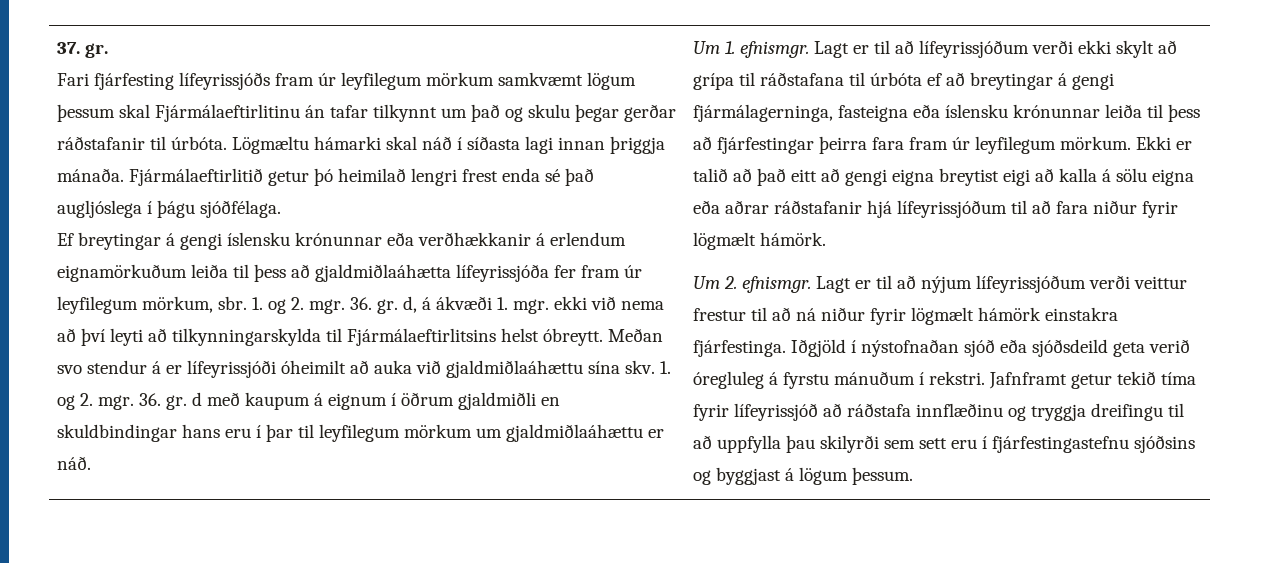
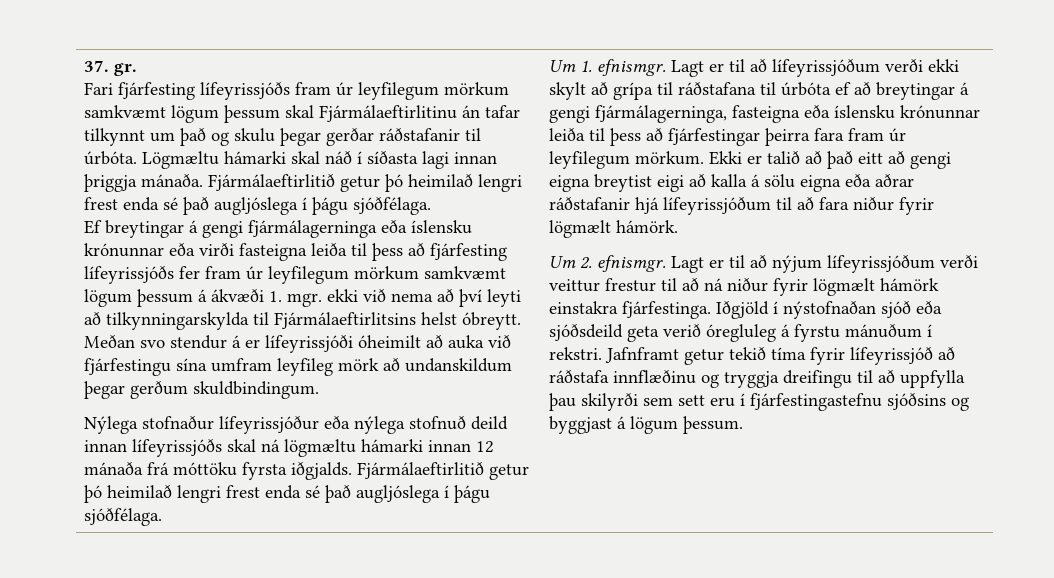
(223, 241) none -> [248,220,408,238] fjármálagerninga eða
[418,232,627,246] [57,264,550,282] verðhækkanir á erlendum eignamörkuðum leiða til þess að gjaldmiðlaáhætta lífeyrissjóða -> [199,243,508,261] [84,266,175,284] virði fasteigna leiða til þess að fjárfesting lífeyrissjóðs
[142,296,418,314] mörkum, sbr. 1. og 2. mgr. 36. gr. d, -> [354,266,507,280] [84,289,194,307] mörkum samkvæmt lögum þessum
[446,360,672,378] [57,392,561,410] [57,424,665,442] [57,456,92,470] gjaldmiðlaáhættu sína skv. 1. og 2. mgr. 36. gr. d með kaupum á eignum í öðrum gjaldmiðli en skuldbindingar hans eru í þar til leyfilegum mörkum um gjaldmiðlaáhættu er náð. -> [84,358,513,376] [84,381,320,399] [84,416,509,434] [84,439,495,457] [84,462,530,480] [84,485,491,503] [84,508,163,526] fjárfestingu sína umfram leyfileg mörk að undanskildum þegar gerðum skuldbindingum. // Nýlega stofnaður lífeyrissjóður eða nýlega stofnuð deild innan lífeyrissjóðs skal ná lögmæltu hámarki innan 12 mánaða frá móttöku fyrsta iðgjalds. Fjármálaeftirlitið getur þó heimilað lengri frest enda sé það augljóslega í þágu sjóðfélaga.

